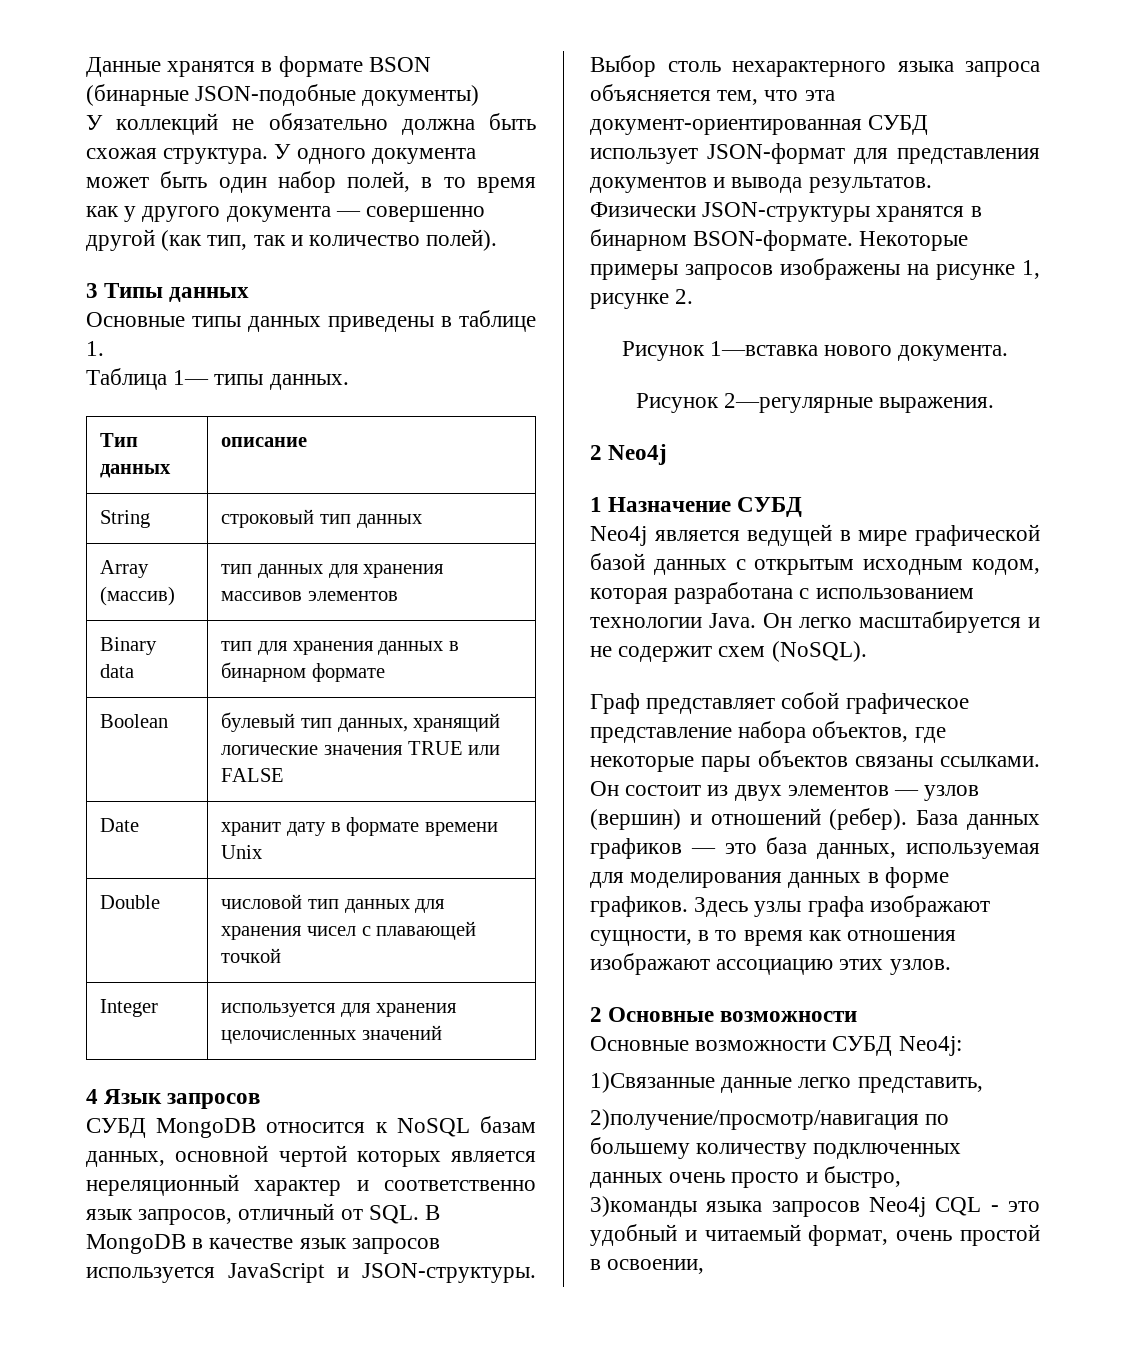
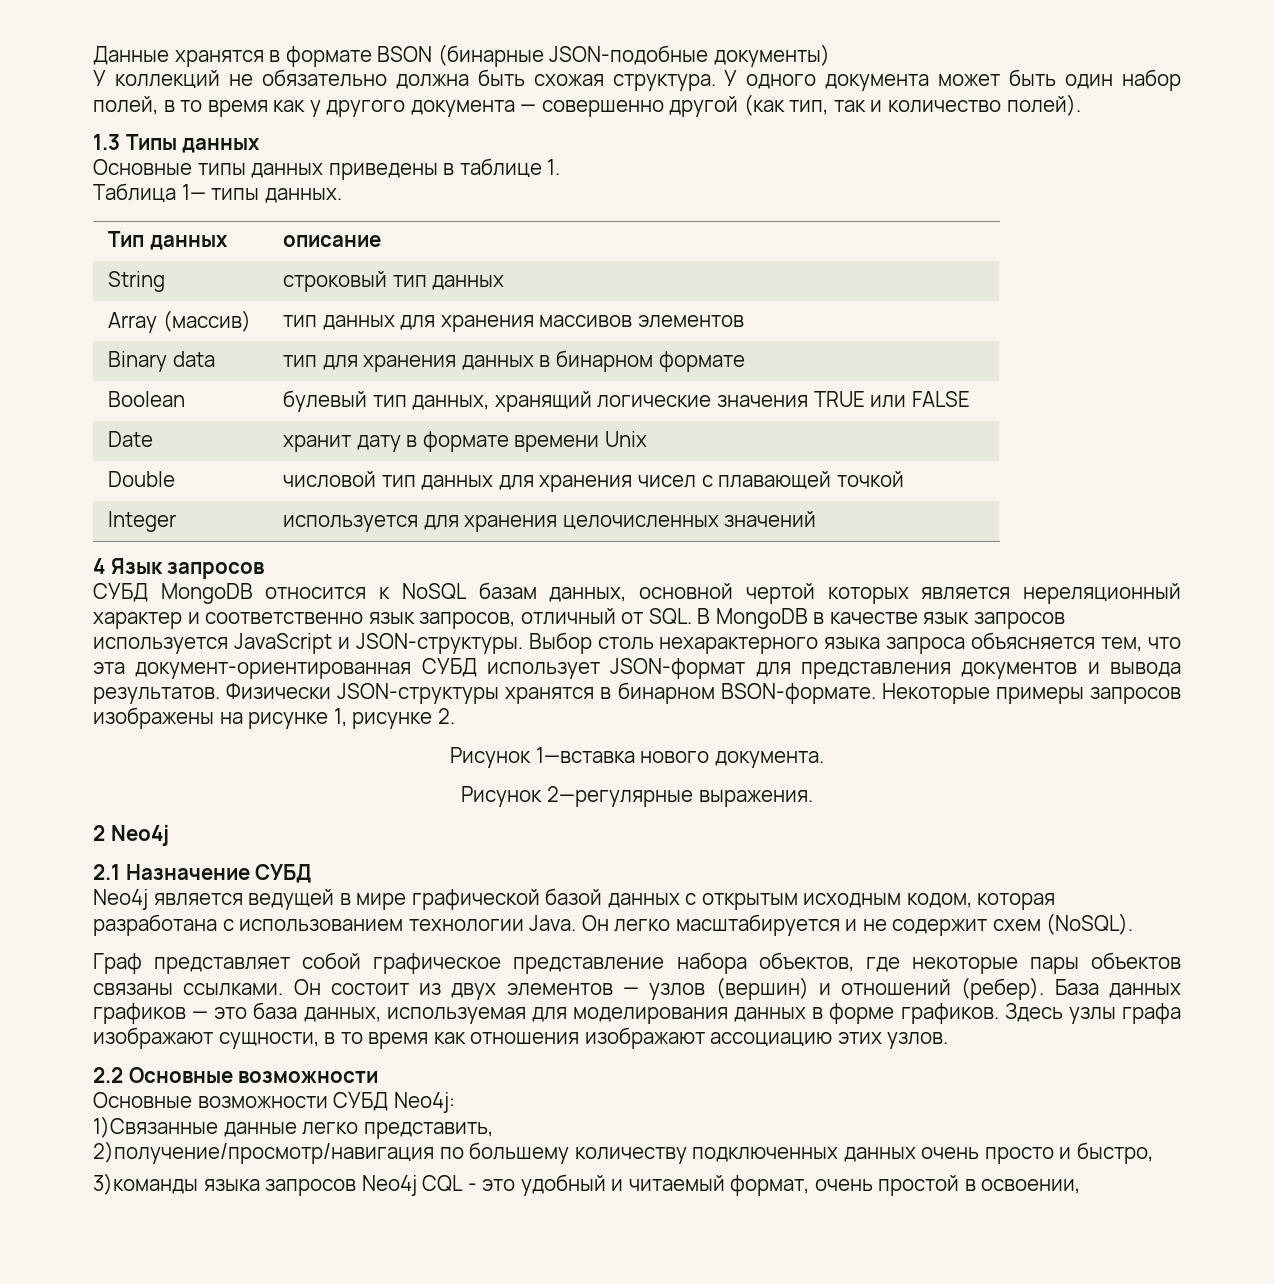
[86,283,98,298] 3 -> [93,134,120,150] 1.3
[590,497,602,512] 1 -> [93,864,120,880] 2.1
[590,1007,602,1022] 2 -> [93,1067,123,1083] 2.2

